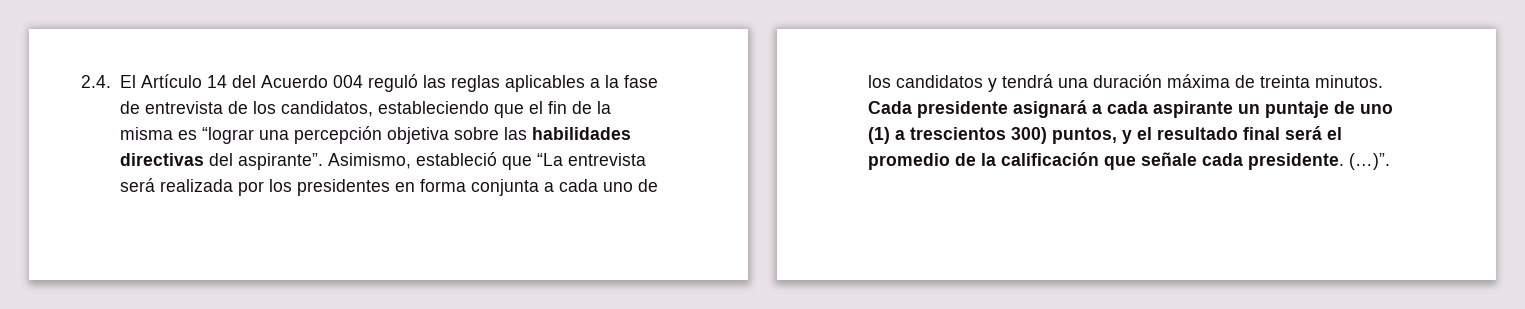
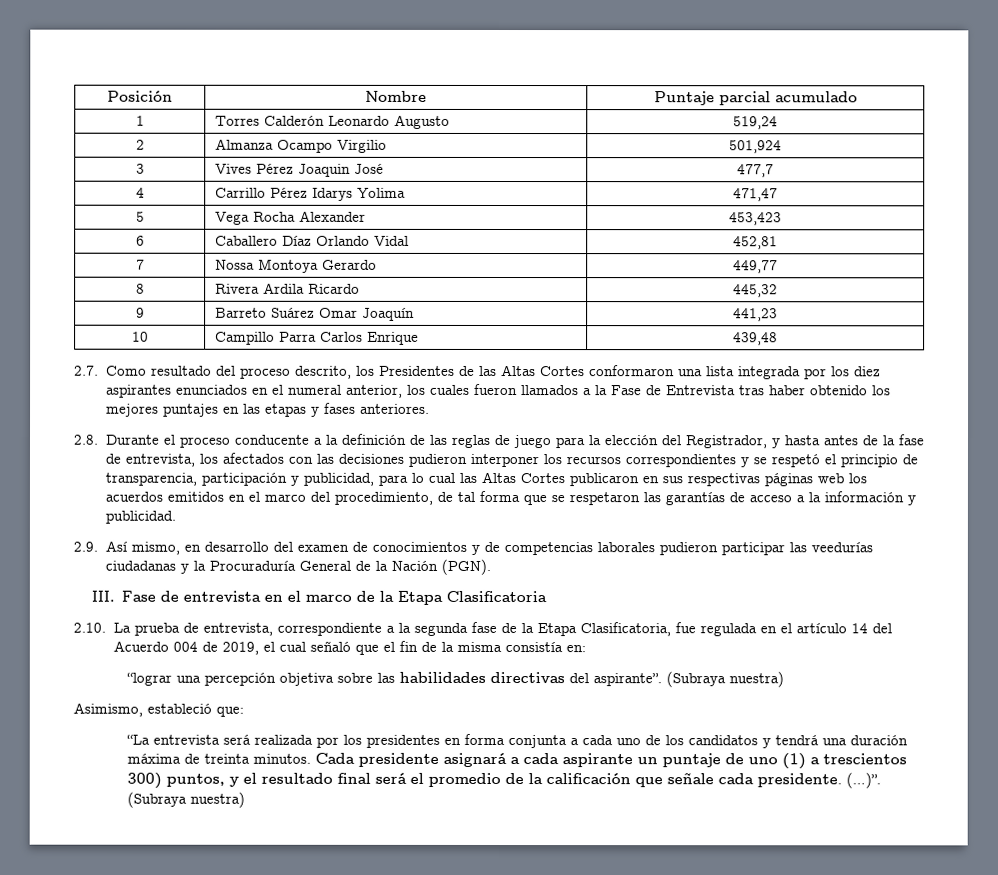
[81,74,658,92] [119,101,489,117] 2.4. El Artículo 14 del Acuerdo 004 reguló las reglas aplicables a la fase de entrevista de los candidatos, estableciendo -> [107,90,173,102] [365,90,427,102] [653,91,858,106] [135,115,145,126] [215,114,451,129] [733,116,778,130] [135,139,145,150] [215,138,388,153] [729,140,782,154] [135,163,145,174] [215,163,385,177] [737,164,774,178] [135,187,145,198] [215,187,407,201] [733,188,778,202] [135,211,145,222] [215,210,367,225] [729,212,782,226] [135,235,145,246] [215,235,410,246] [733,236,778,250] [135,259,145,270] [215,258,378,273] [733,260,778,274] [135,283,145,294] [215,282,361,294] [733,284,778,298] [135,307,145,318] [215,307,416,321] [733,308,778,322] [131,331,149,342] [215,331,420,345] [733,332,778,346] [74,365,881,380] [105,383,891,398] [105,402,430,417] [73,433,925,449] [104,452,918,468] [104,471,867,487] [104,490,916,506] [104,510,176,524] [73,540,873,556] [104,558,491,575] [90,590,548,605] [73,621,892,637] [112,640,351,655] Posición | Nombre | Puntaje parcial acumulado // 1 | Torres Calderón Leonardo Augusto | 519,24 // 2 | Almanza Ocampo Virgilio | 501,924 // 3 | Vives Pérez Joaquin José | 477,7 // 4 | Carrillo Pérez Idarys Yolima | 471,47 // 5 | Vega Rocha Alexander | 453,423 // 6 | Caballero Díaz Orlando Vidal | 452,81 // 7 | Nossa Montoya Gerardo | 449,77 // 8 | Rivera Ardila Ricardo | 445,32 // 9 | Barreto Suárez Omar Joaquín | 441,23 // 10 | Campillo Parra Carlos Enrique | 439,48 // 2.7. Como resultado del proceso descrito, los Presidentes de las Altas Cortes conformaron una lista integrada por los diez aspirantes enunciados en el numeral anterior, los cuales fueron llamados a la Fase de Entrevista tras haber obtenido los mejores puntajes en las etapas y fases anteriores. // 2.8. Durante el proceso conducente a la definición de las reglas de juego para la elección del Registrador, y hasta antes de la fase de entrevista, los afectados con las decisiones pudieron interponer los recursos correspondientes y se respetó el principio de transparencia, participación y publicidad, para lo cual las Altas Cortes publicaron en sus respectivas páginas web los acuerdos emitidos en el marco del procedimiento, de tal forma que se respetaron las garantías de acceso a la información y publicidad. // 2.9. Así mismo, en desarrollo del examen de conocimientos y de competencias laborales pudieron participar las veedurías ciudadanas y la Procuraduría General de la Nación (PGN). // III. Fase de entrevista en el marco de la Etapa Clasificatoria // 2.10. La prueba de entrevista, correspondiente a la segunda fase de la Etapa Clasificatoria, fue regulada en el artículo 14 del Acuerdo 004 de 2019, el cual señaló
[177,130,197,140] es -> [504,642,586,653] consistía en: //
(323, 161) none -> [665,671,784,688] (Subraya nuestra) //
[501,156,532,170] que -> [216,706,244,717] que: //
(1390, 161) none -> [126,791,245,808] (Subraya nuestra)

